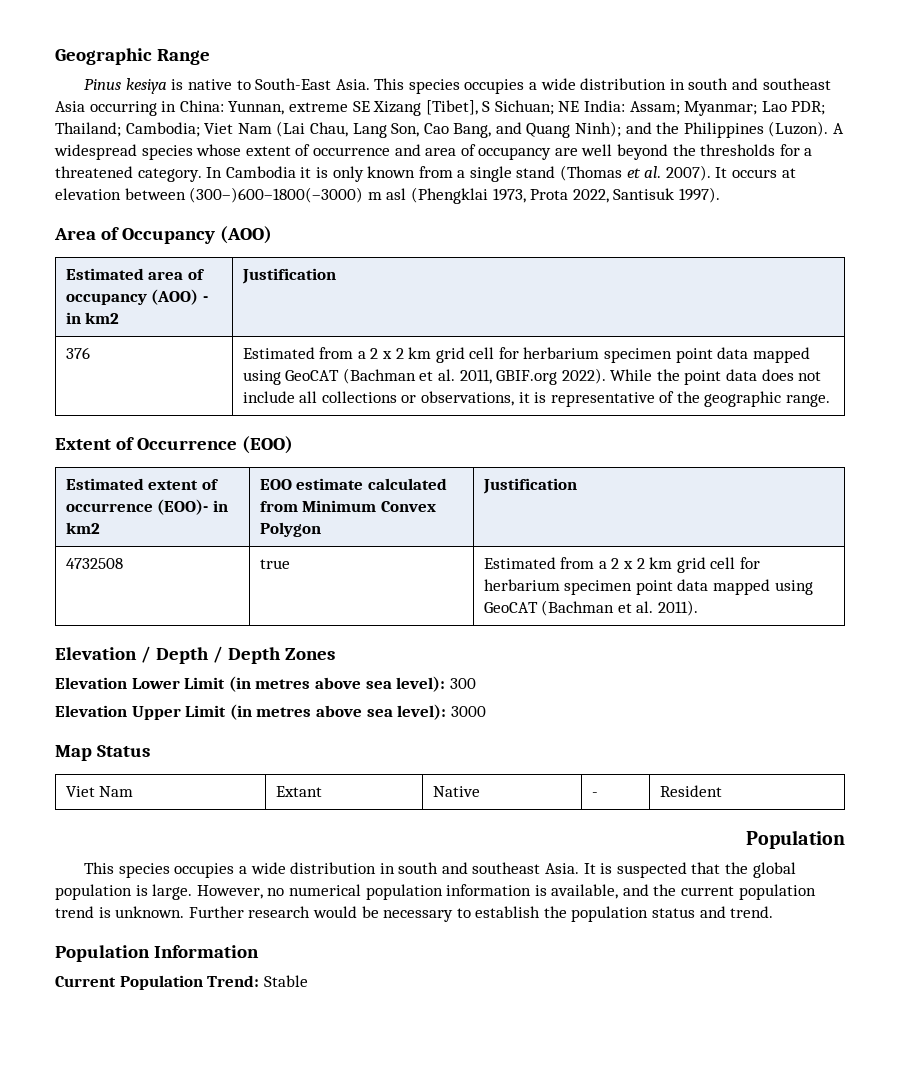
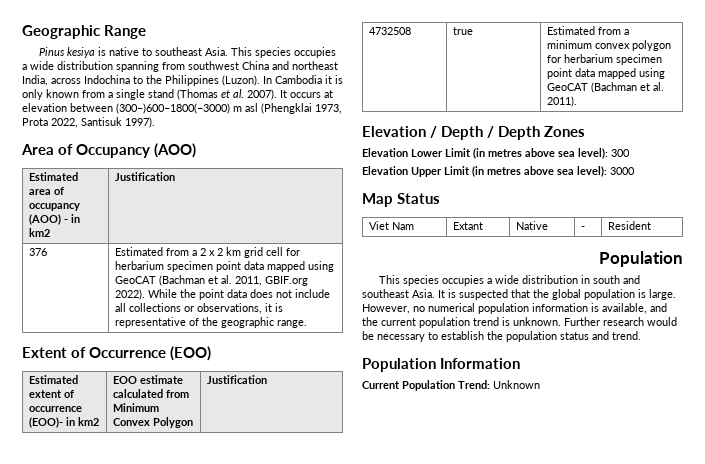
[255,78,332,90] South-East -> [154,47,202,56] southeast
[669,78,831,90] [55,100,826,116] [55,121,845,138] [54,144,813,160] [55,166,202,182] in south and southeast Asia occurring in China: Yunnan, extreme SE Xizang [Tibet], S Sichuan; NE India: Assam; Myanmar; Lao PDR; Thailand; Cambodia; Viet Nam (Lai Chau, Lang Son, Cao Bang, and Quang Ninh); and the Philippines (Luzon). A widespread species whose extent of occurrence and area of occupancy are well beyond the thresholds for a threatened category. -> [116,61,338,72] [22,75,260,86] spanning from southwest China and northeast India, across Indochina to the Philippines (Luzon).
[611,557,736,573] 2 x 2 km grid cell -> [546,40,671,51] minimum convex polygon
[263,975,308,987] Stable -> [493,380,540,389] Unknown

